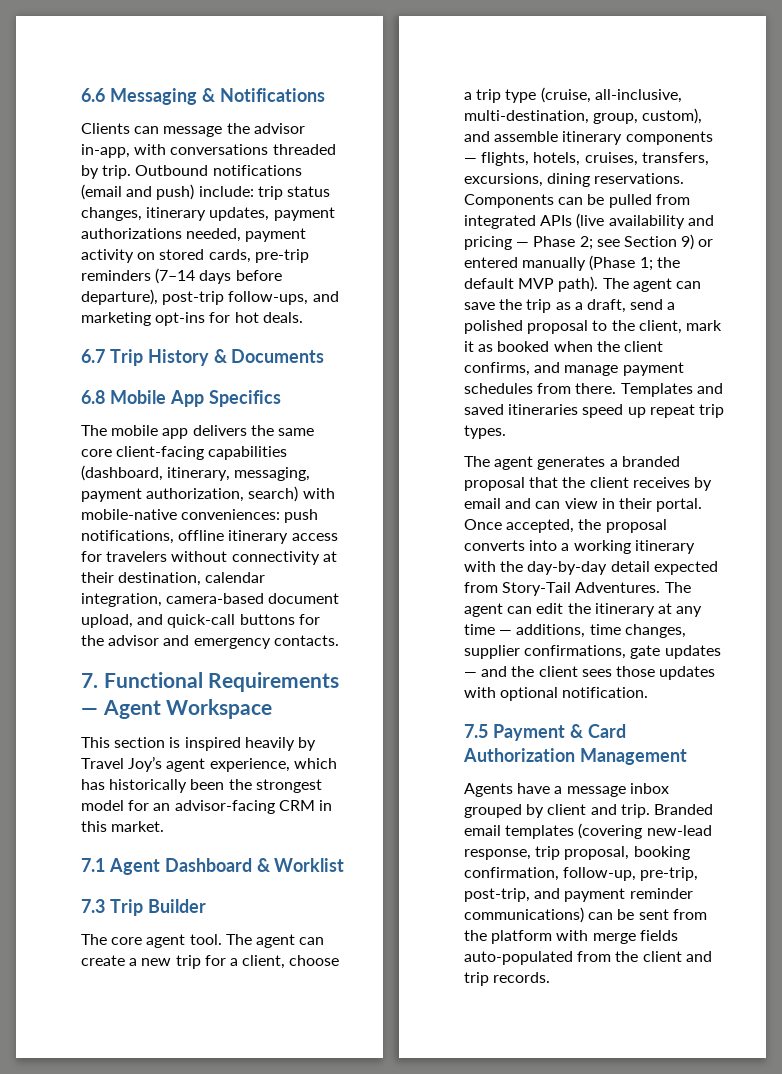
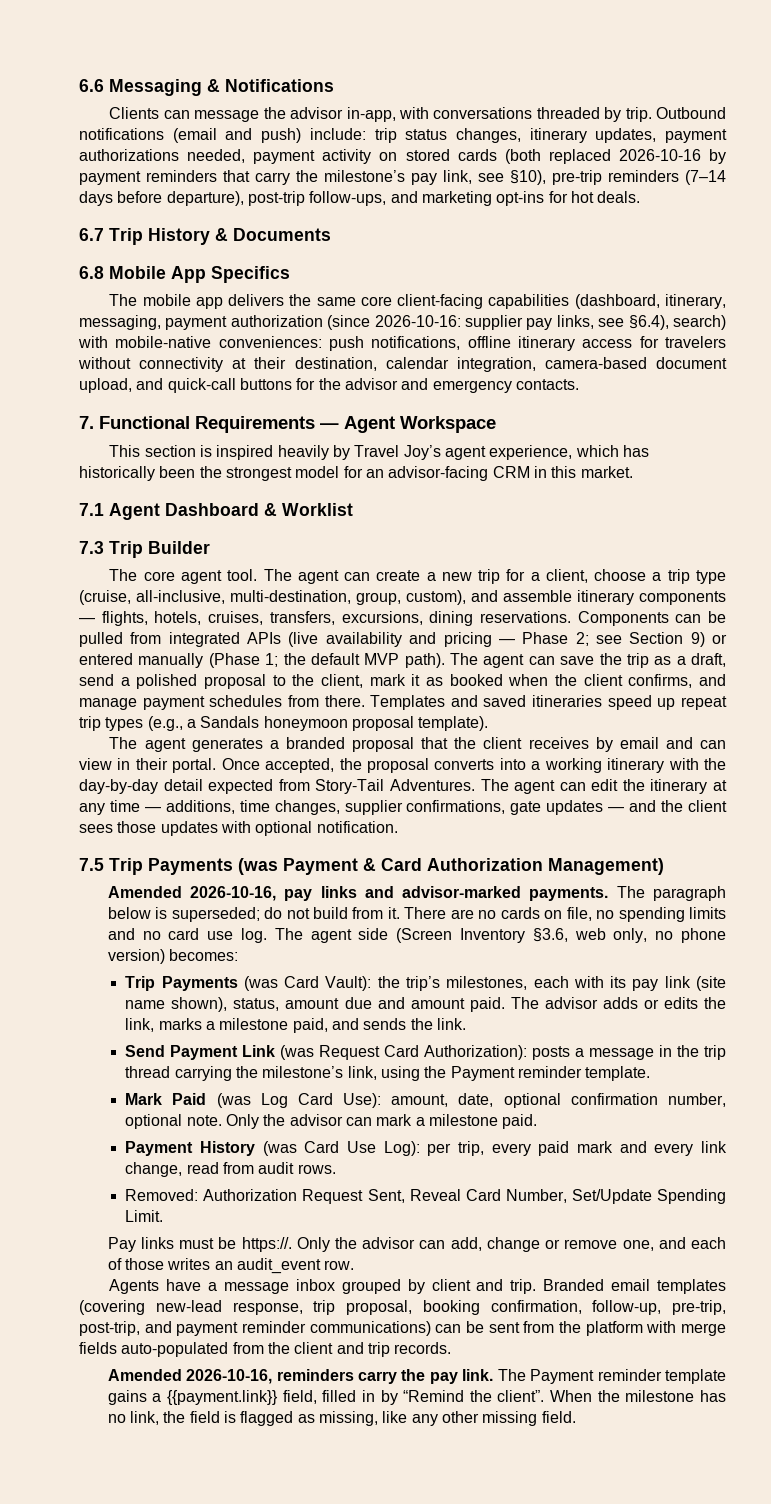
[208,249,251,263] cards, -> [457,149,727,164] [79,170,546,185] cards (both replaced 2026-10-16 by payment reminders that carry the milestone’s pay link, see §10),
[146,488,245,502] authorization, -> [230,315,669,330] authorization (since 2026-10-16: supplier pay links, see §6.4),
[464,425,506,439] types. -> [105,716,489,731] types (e.g., a Sandals honeymoon proposal template).
(488, 731) none -> [109,858,278,875] Trip Payments (was
[579,748,687,765] Management -> [548,858,664,875] [107,886,727,901] [107,907,727,922] [107,928,726,943] [107,949,239,964] [125,976,727,991] [125,997,726,1012] [125,1018,466,1033] [125,1045,726,1060] [125,1066,651,1081] [125,1093,726,1108] [125,1114,538,1129] [125,1141,728,1156] [125,1162,336,1177] [125,1189,726,1204] [125,1210,164,1222] [107,1237,727,1252] [107,1258,355,1274] Management) // Amended 2026-10-16, pay links and advisor-marked payments. The paragraph below is superseded; do not build from it. There are no cards on file, no spending limits and no card use log. The agent side (Screen Inventory §3.6, web only, no phone version) becomes: // Trip Payments (was Card Vault): the trip’s milestones, each with its pay link (site name shown), status, amount due and amount paid. The advisor adds or edits the link, marks a milestone paid, and sends the link. // Send Payment Link (was Request Card Authorization): posts a message in the trip thread carrying the milestone’s link, using the Payment reminder template. // Mark Paid (was Log Card Use): amount, date, optional confirmation number, optional note. Only the advisor can mark a milestone paid. // Payment History (was Card Use Log): per trip, every paid mark and every link change, read from audit rows. // Removed: Authorization Request Sent, Reveal Card Number, Set/Update Spending Limit. // Pay links must be https://. Only the advisor can add, change or remove one, and each of those writes an audit_event row.
(551, 977) none -> [107,1369,727,1384] [107,1390,727,1405] [107,1411,576,1426] // Amended 2026-10-16, reminders carry the pay link. The Payment reminder template gains a {{payment.link}} field, filled in by “Remind the client”. When the milestone has no link, the field is flagged as missing, like any other missing field.

